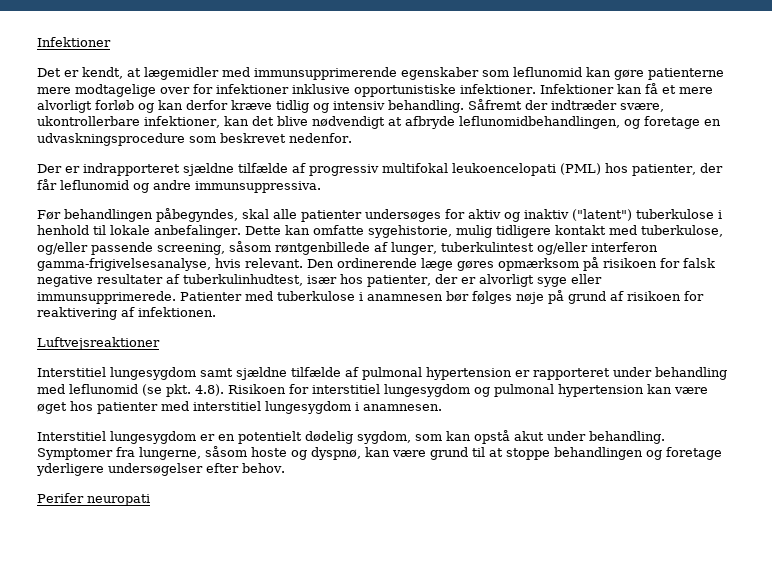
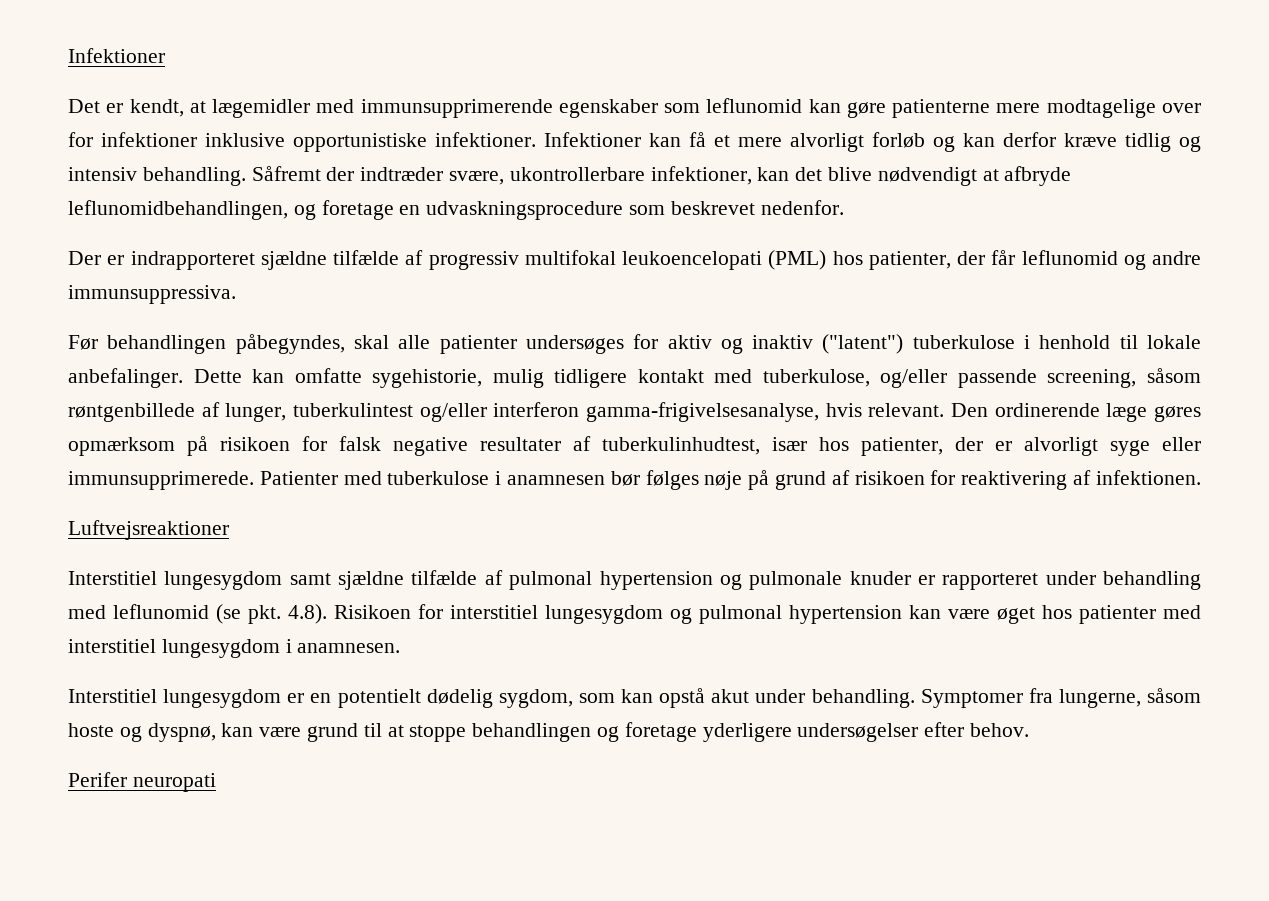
(512, 373) none -> [719,571,911,590] og pulmonale knuder

